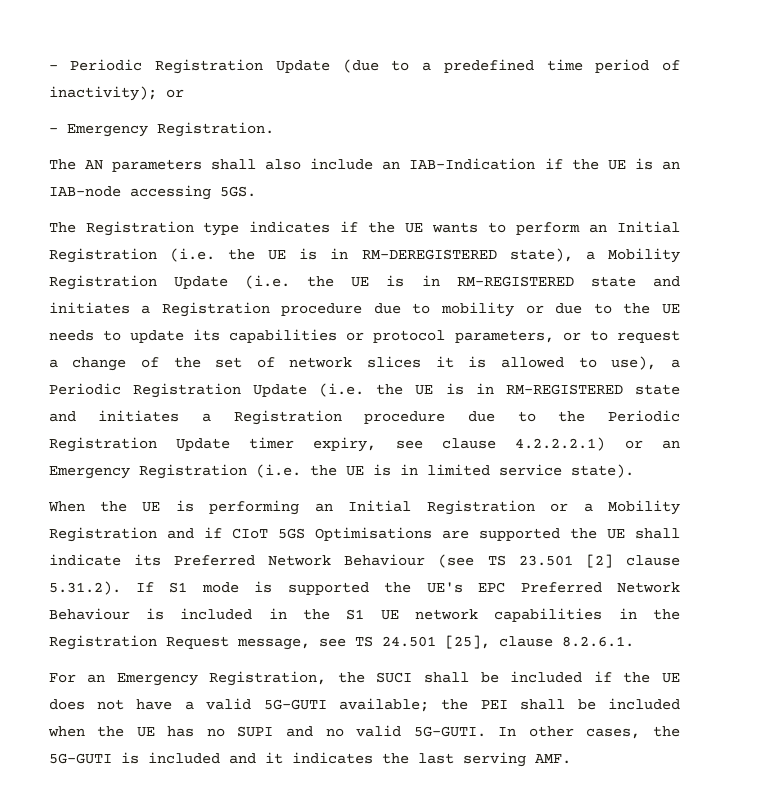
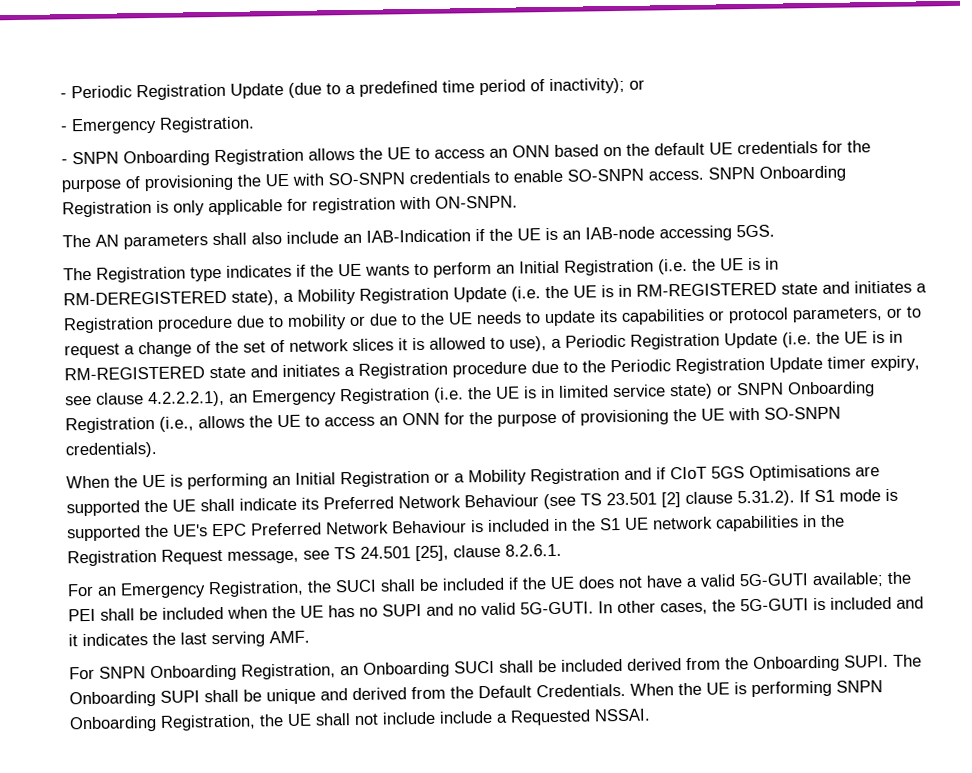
(274, 129) none -> [61,140,872,167] [61,165,847,193] [62,195,519,218] // - SNPN Onboarding Registration allows the UE to access an ONN based on the default UE credentials for the purpose of provisioning the UE with SO-SNPN credentials to enable SO-SNPN access. SNPN Onboarding Registration is only applicable for registration with ON-SNPN.
[515,437,643,451] 4.2.2.2.1) or -> [148,390,226,408] 4.2.2.2.1),
[570,464,634,478] state). -> [669,381,876,400] [65,406,842,434] [65,441,159,459] state) or SNPN Onboarding Registration (i.e., allows the UE to access an ONN for the purpose of provisioning the UE with SO-SNPN credentials).
(571, 759) none -> [69,654,923,682] [69,680,884,708] [69,708,652,733] // For SNPN Onboarding Registration, an Onboarding SUCI shall be included derived from the Onboarding SUPI. The Onboarding SUPI shall be unique and derived from the Default Credentials. When the UE is performing SNPN Onboarding Registration, the UE shall not include include a Requested NSSAI.

